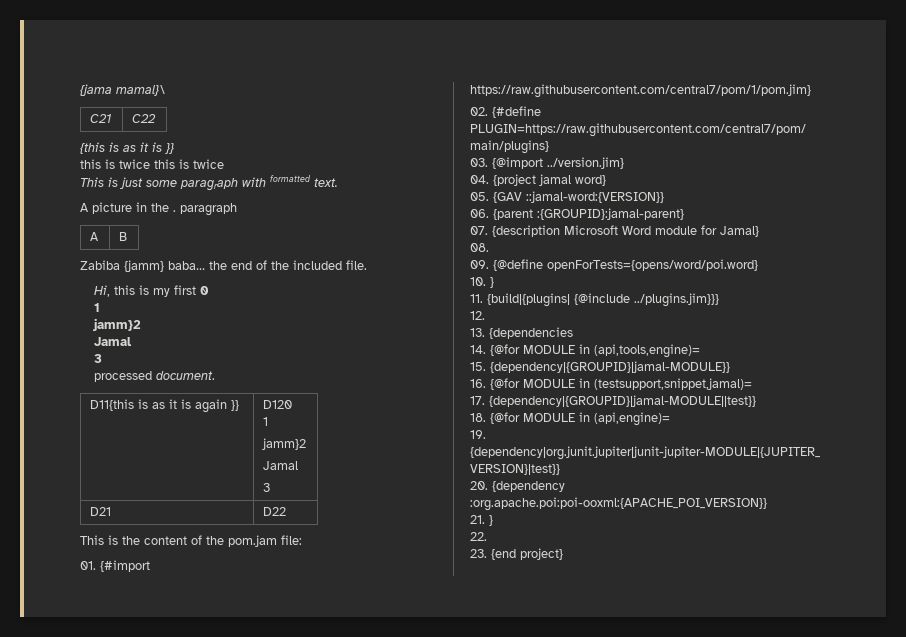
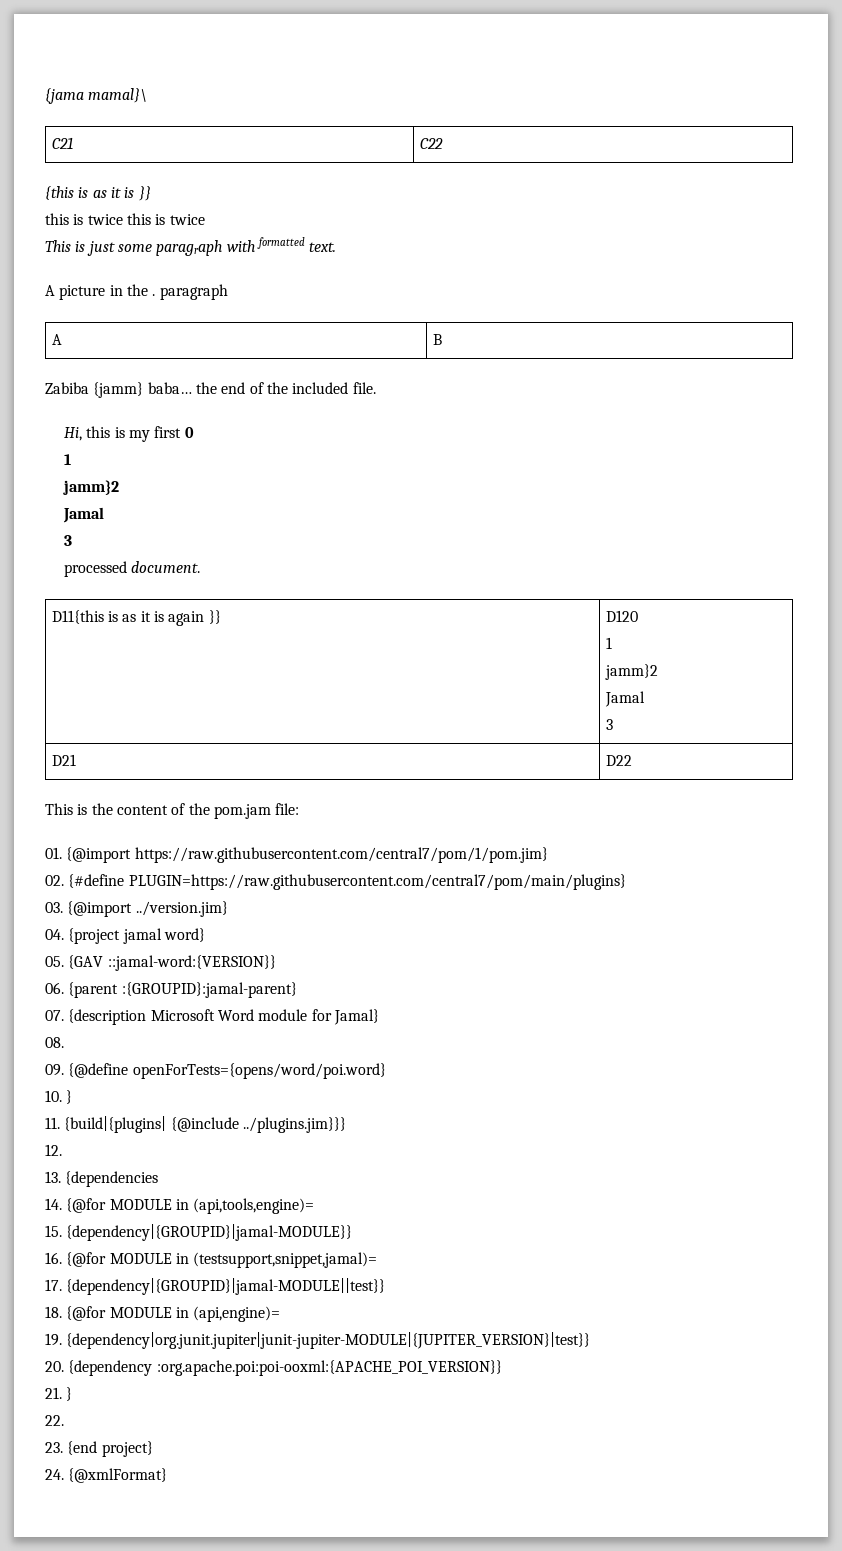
[100,560,150,572] {#import -> [66,847,132,863] {@import
(563, 554) none -> [45,1468,168,1483] // 24. {@xmlFormat}

